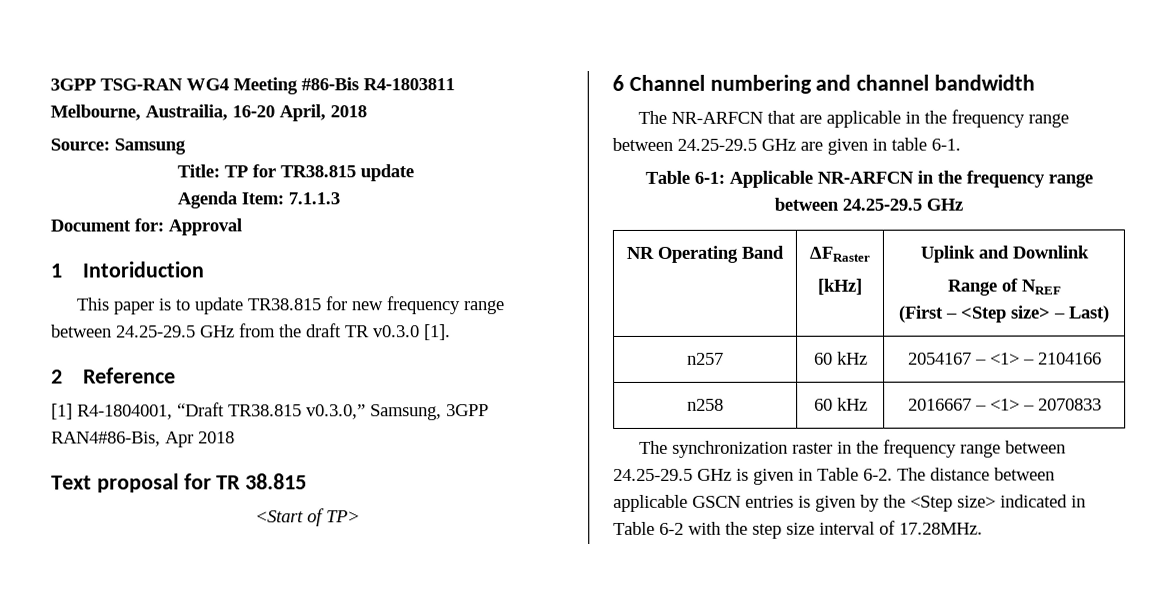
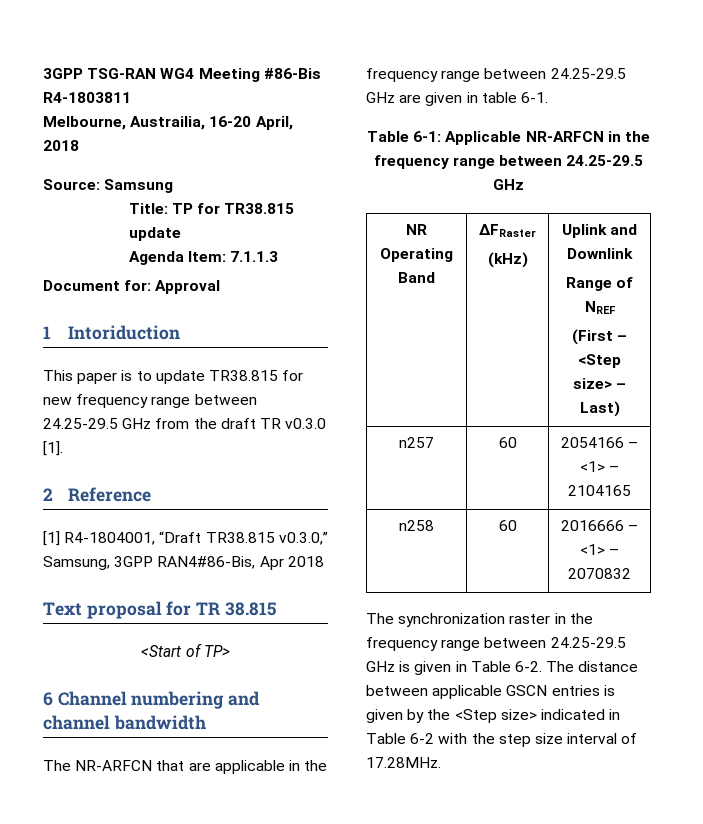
[817,278,863,295] [kHz] -> [487,252,528,268] (kHz)
[836,351,868,365] [907,352,1102,365] kHz | 2054167 – <1> – 2104166 -> [560,437,639,448] [579,461,620,472] [568,485,631,496] | 2054166 – <1> – 2104165
[836,397,868,411] [907,398,1102,411] kHz | 2016667 – <1> – 2070833 -> [560,520,639,531] [579,544,620,555] [568,568,631,579] | 2016666 – <1> – 2070832

